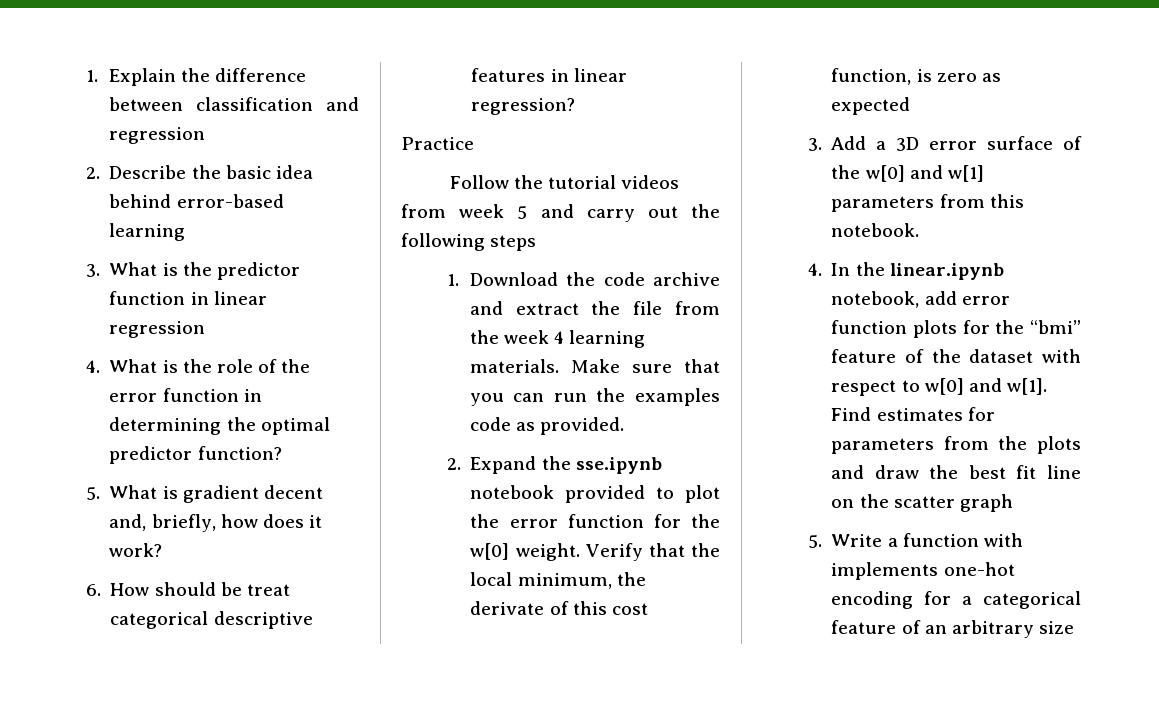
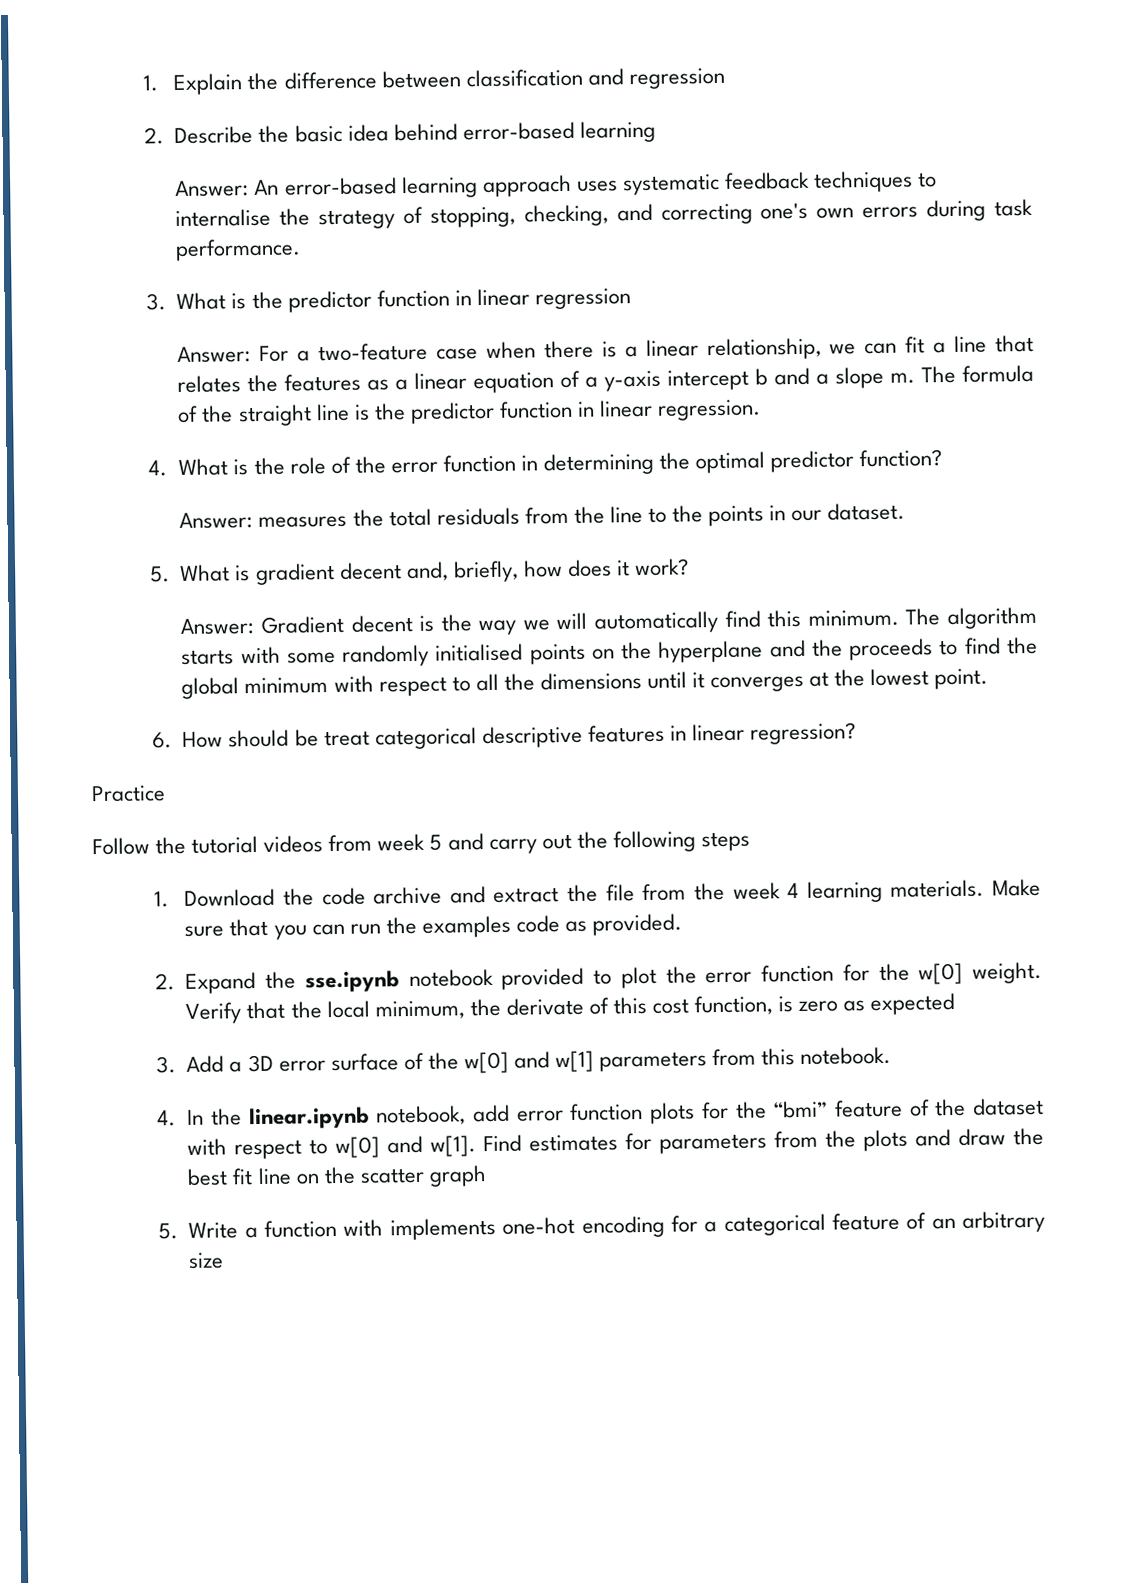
(186, 232) none -> [175,170,938,199] [175,198,1033,230] [175,238,302,261] // Answer: An error-based learning approach uses systematic feedback techniques to internalise the strategy of stopping, checking, and correcting one's own errors during task performance.
(206, 329) none -> [177,334,1035,363] [177,364,1034,394] [177,399,762,427] // Answer: For a two-feature case when there is a linear relationship, we can fit a line that relates the features as a linear equation of a y-axis intercept b and a slope m. The formula of the straight line is the predictor function in linear regression.
(282, 453) none -> [179,502,906,529] // Answer: measures the total residuals from the line to the points in our dataset.
(163, 550) none -> [180,606,1038,636] [181,636,1038,667] [181,668,989,699] // Answer: Gradient decent is the way we will automatically find this minimum. The algorithm starts with some randomly initialised points on the hyperplane and the proceeds to find the global minimum with respect to all the dimensions until it converges at the lowest point.

